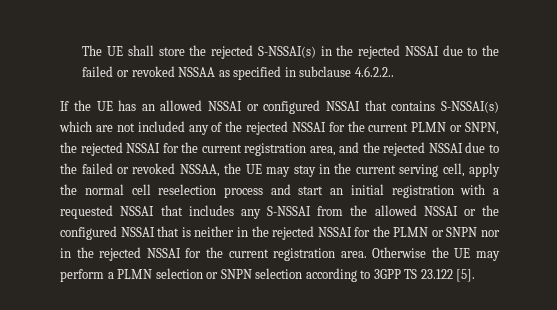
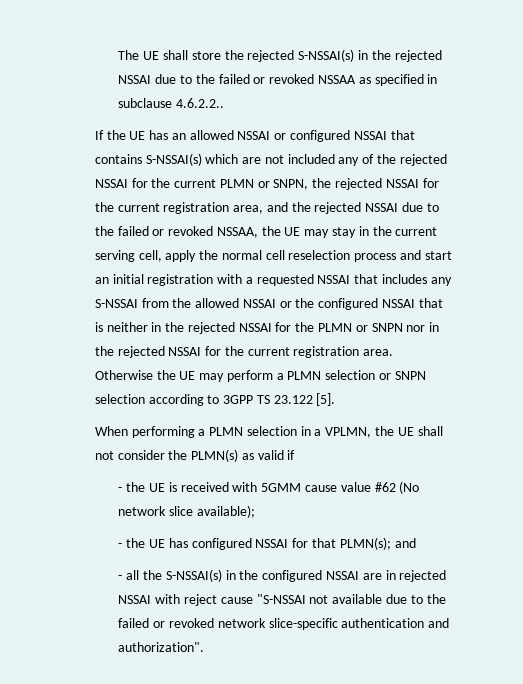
(476, 275) none -> [94,426,443,438] [94,449,296,462] [118,481,420,494] [118,505,256,518] [118,537,416,550] [118,569,447,582] [118,594,446,606] [118,618,450,630] [118,642,205,652] // When performing a PLMN selection in a VPLMN, the UE shall not consider the PLMN(s) as valid if // - the UE is received with 5GMM cause value #62 (No network slice available); // - the UE has configured NSSAI for that PLMN(s); and // - all the S-NSSAI(s) in the configured NSSAI are in rejected NSSAI with reject cause "S-NSSAI not available due to the failed or revoked network slice-specific authentication and authorization".

